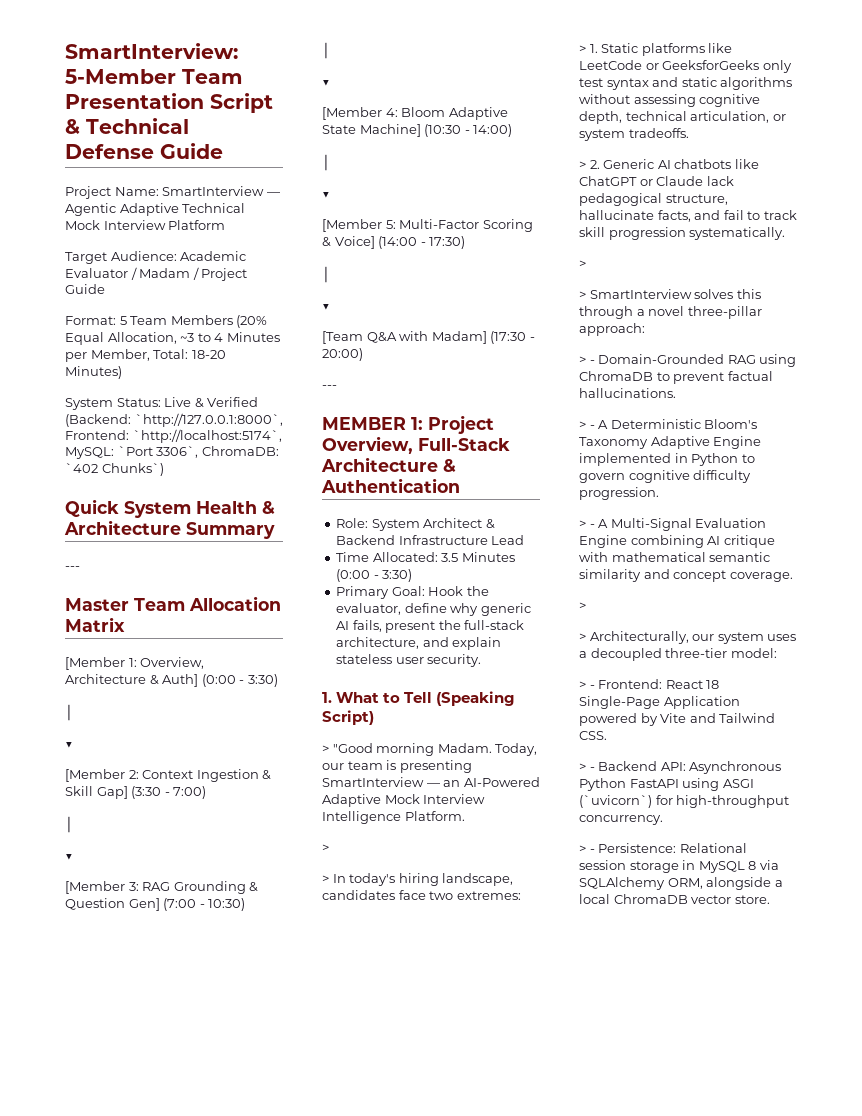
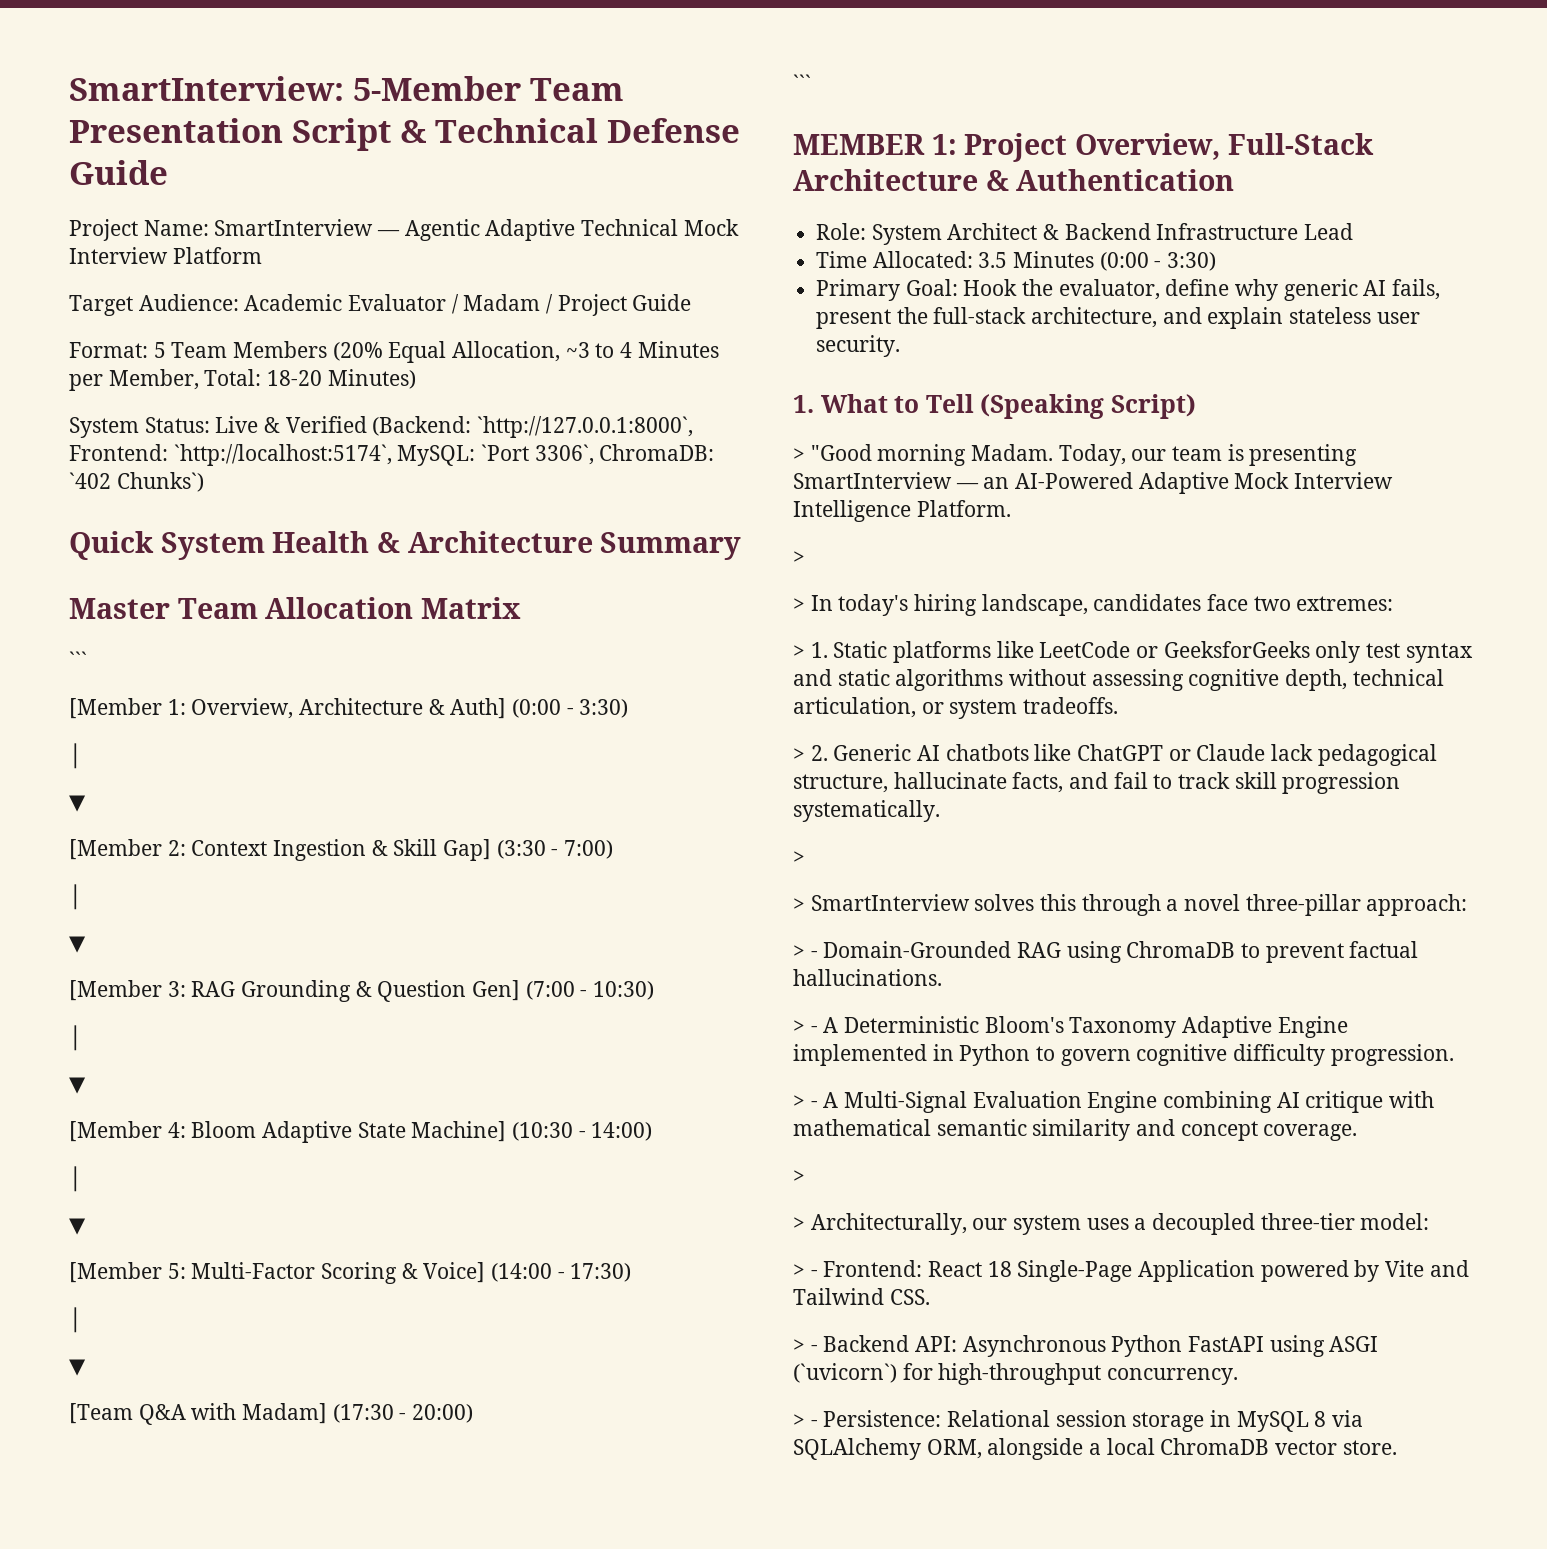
[65,566,80,570] // --- -> (742, 546) none
(125, 624) none -> [69,651,87,668] // ```
[322,385,337,389] --- -> [793,74,811,91] ```

